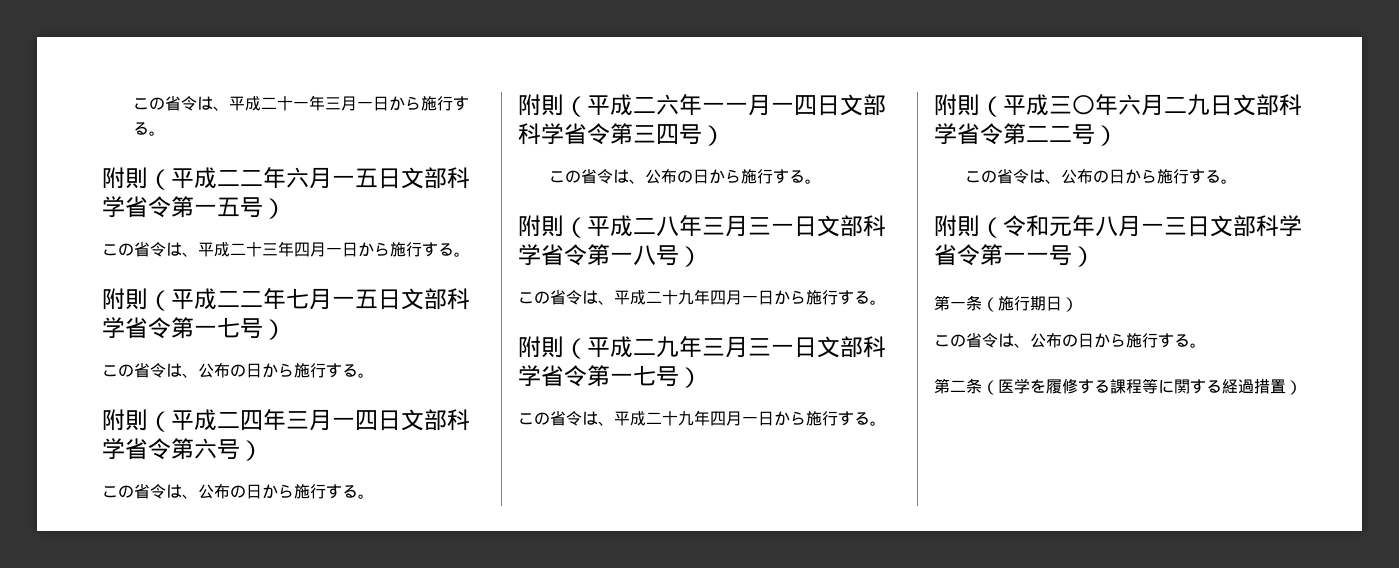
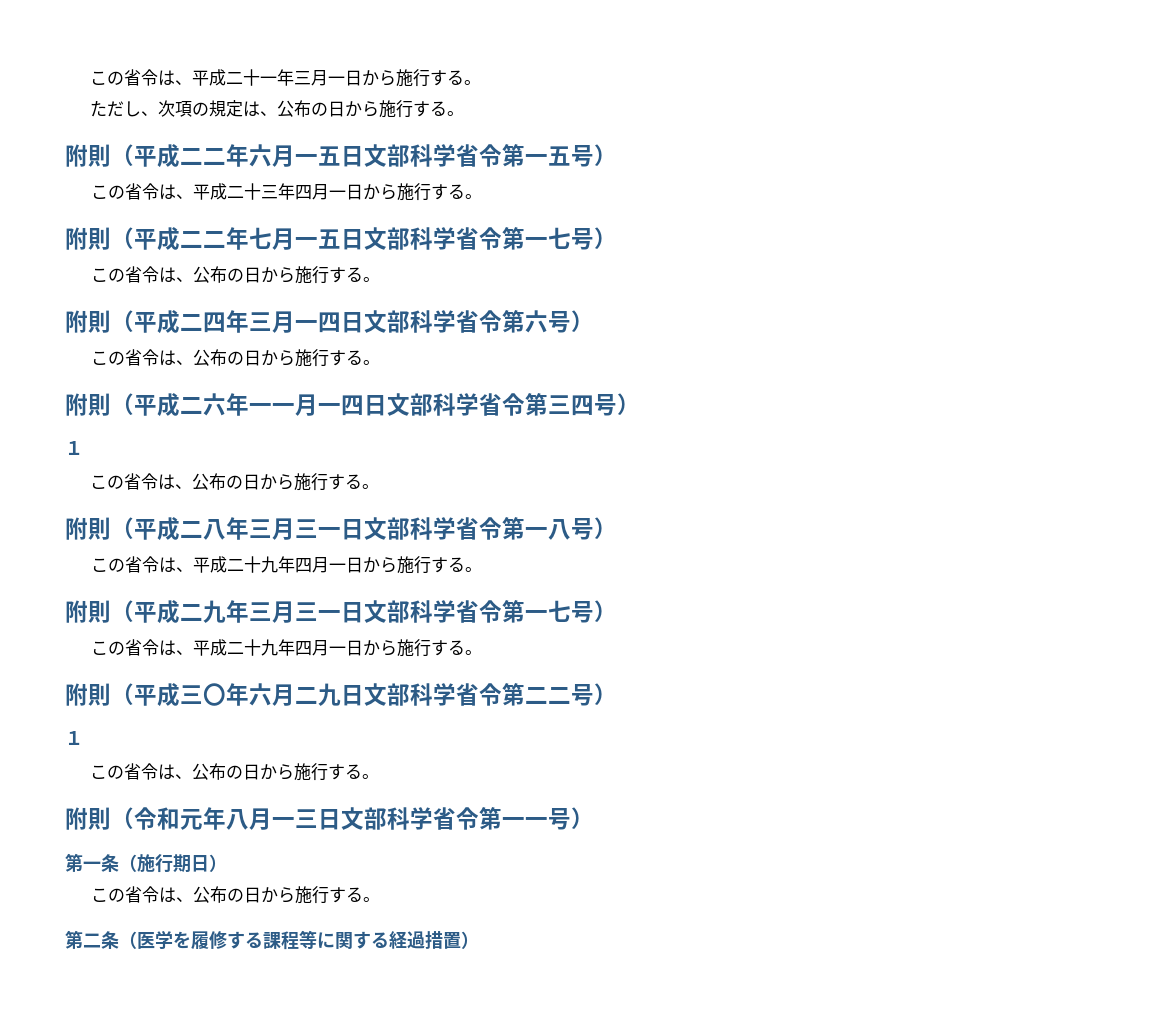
(166, 133) none -> [89,100,464,118] // ただし、次項の規定は、公布の日から施行する。
(725, 135) none -> [65,441,83,455] // １
(1118, 135) none -> [65,731,83,745] // １

